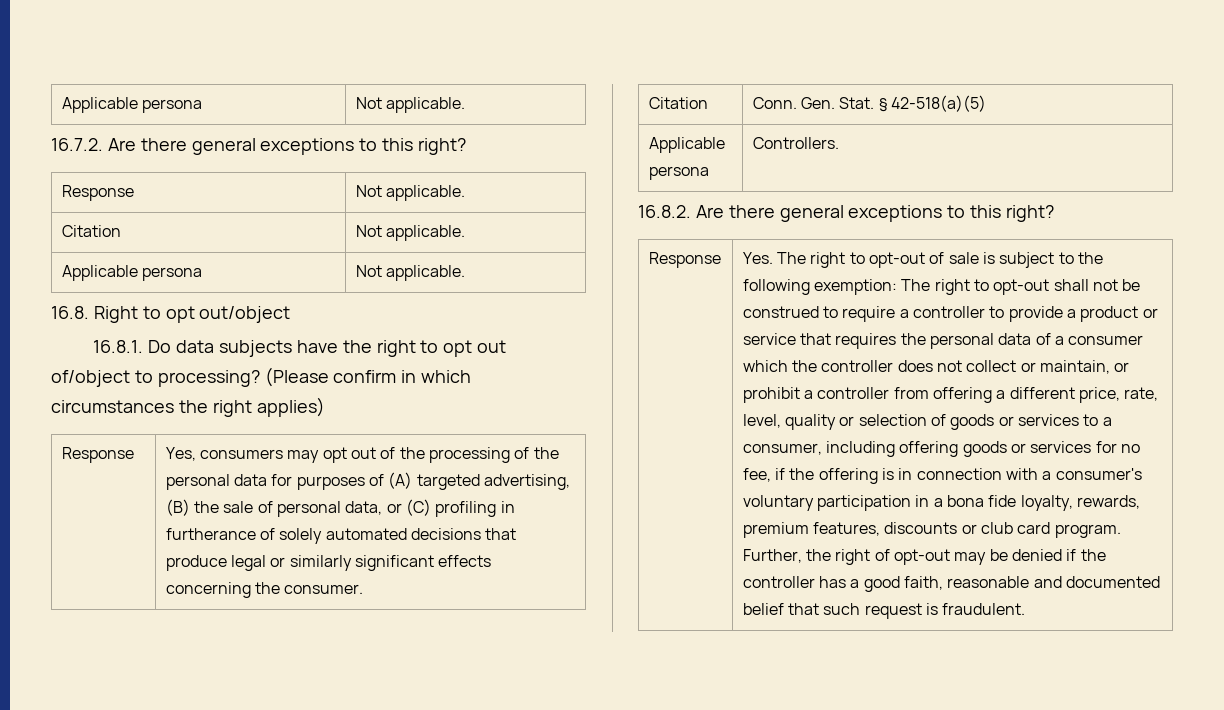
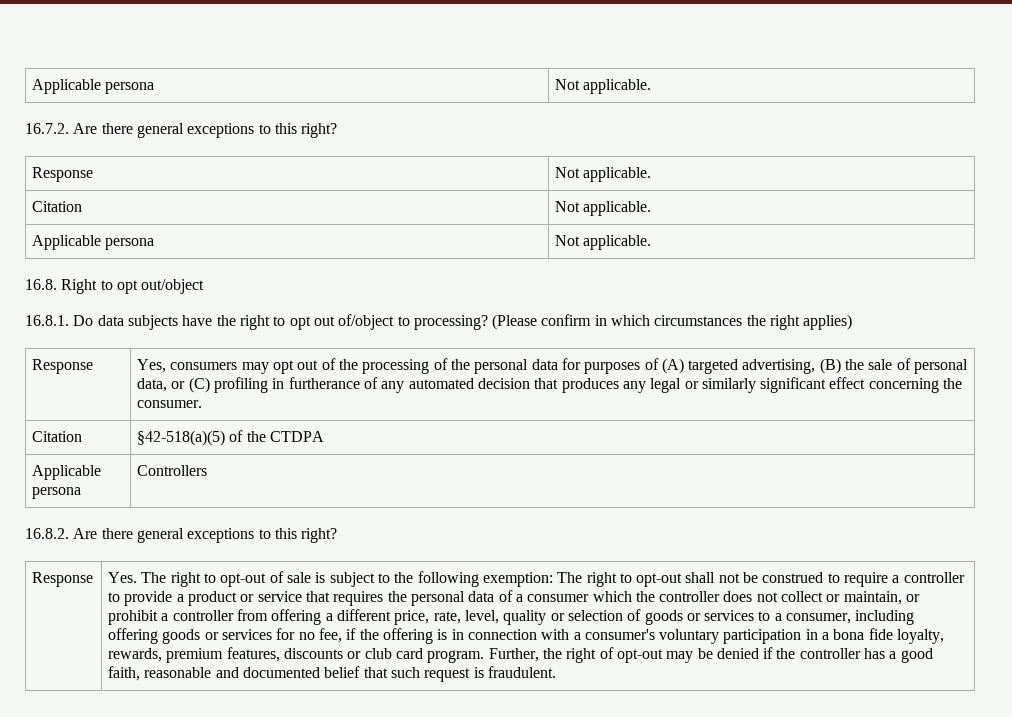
[279,528,517,544] [165,555,227,571] solely automated decisions that produce -> [381,378,646,393] any automated decision that produces any
[438,555,492,567] effects -> [829,377,866,389] effect
[752,95,986,112] [648,137,725,153] [648,166,709,180] [752,137,839,149] Conn. Gen. Stat. § 42‑518(a)(5) // Applicable persona | Controllers. -> [137,430,324,446] [32,465,102,480] [32,487,82,499] [137,465,208,476] §42‑518(a)(5) of the CTDPA // Applicable persona | Controllers

